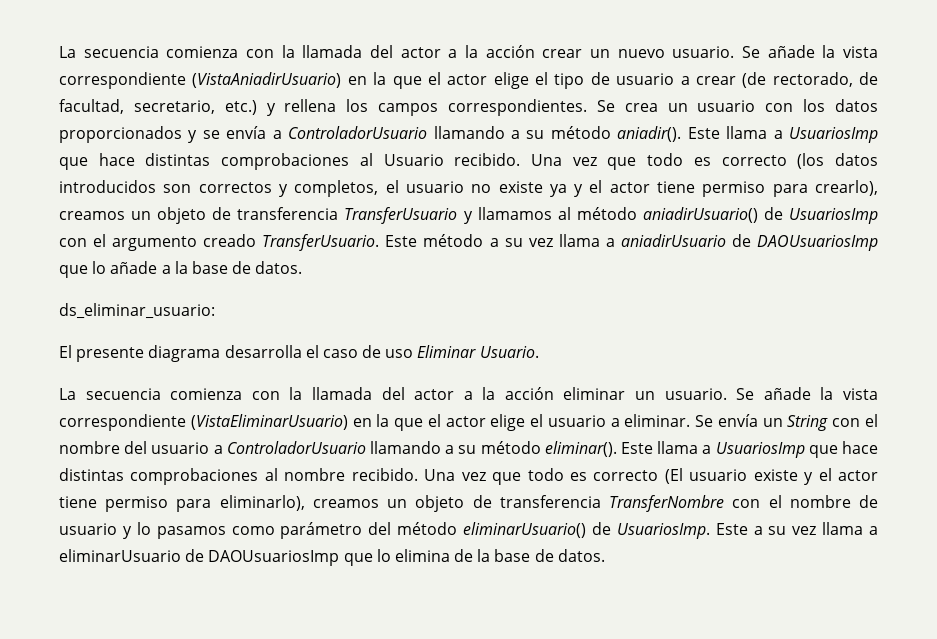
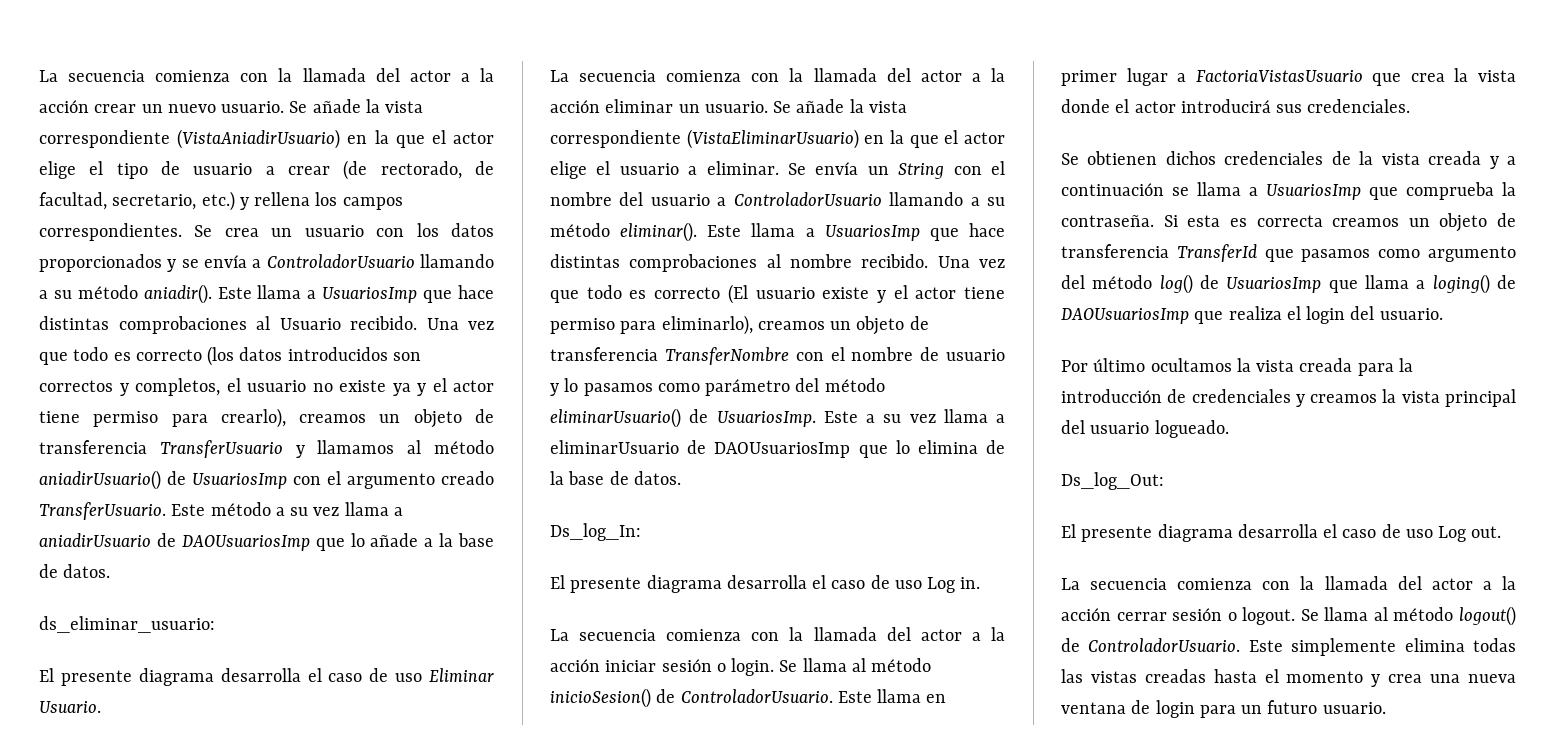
(605, 555) none -> [550,523,641,541] [550,575,981,593] [550,627,1005,641] [550,658,932,676] [550,688,947,708] [1061,68,1516,86] [1061,99,1411,113] [1061,151,1516,169] [1061,182,1516,200] [1061,213,1516,232] [1061,244,1516,262] [1061,274,1516,294] [1061,306,1443,324] [1061,358,1413,376] [1061,389,1516,407] [1061,420,1229,438] [1061,472,1164,490] [1061,524,1502,542] [1061,576,1516,590] [1061,606,1516,626] [1061,638,1516,656] [1061,669,1516,687] [1061,700,1386,718] // Ds_log_In: // El presente diagrama desarrolla el caso de uso Log in. // La secuencia comienza con la llamada del actor a la acción iniciar sesión o login. Se llama al método inicioSesion() de ControladorUsuario. Este llama en primer lugar a FactoriaVistasUsuario que crea la vista donde el actor introducirá sus credenciales. // Se obtienen dichos credenciales de la vista creada y a continuación se llama a UsuariosImp que comprueba la contraseña. Si esta es correcta creamos un objeto de transferencia TransferId que pasamos como argumento del método log() de UsuariosImp que llama a loging() de DAOUsuariosImp que realiza el login del usuario. // Por último ocultamos la vista creada para la introducción de credenciales y creamos la vista principal del usuario logueado. // Ds_log_Out: // El presente diagrama desarrolla el caso de uso Log out. // La secuencia comienza con la llamada del actor a la acción cerrar sesión o logout. Se llama al método logout() de ControladorUsuario. Este simplemente elimina todas las vistas creadas hasta el momento y crea una nueva ventana de login para un futuro usuario.

